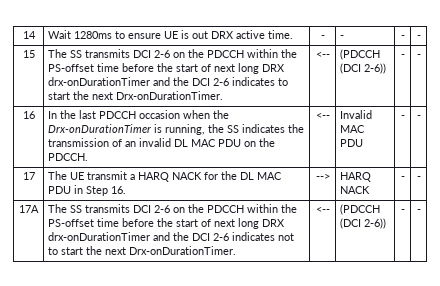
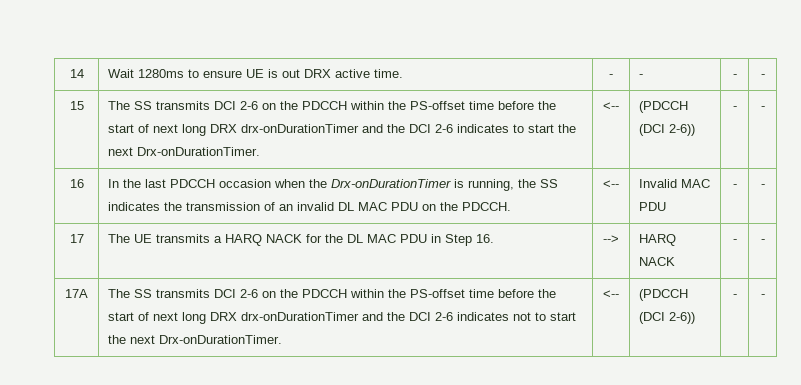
[87,171,128,180] transmit -> [156,234,211,243] transmits

